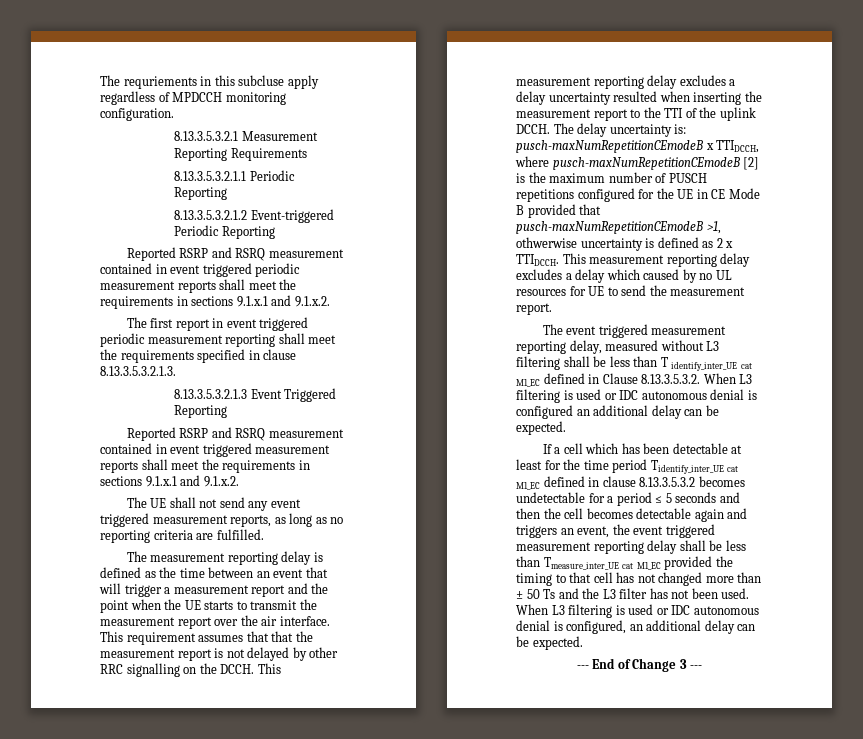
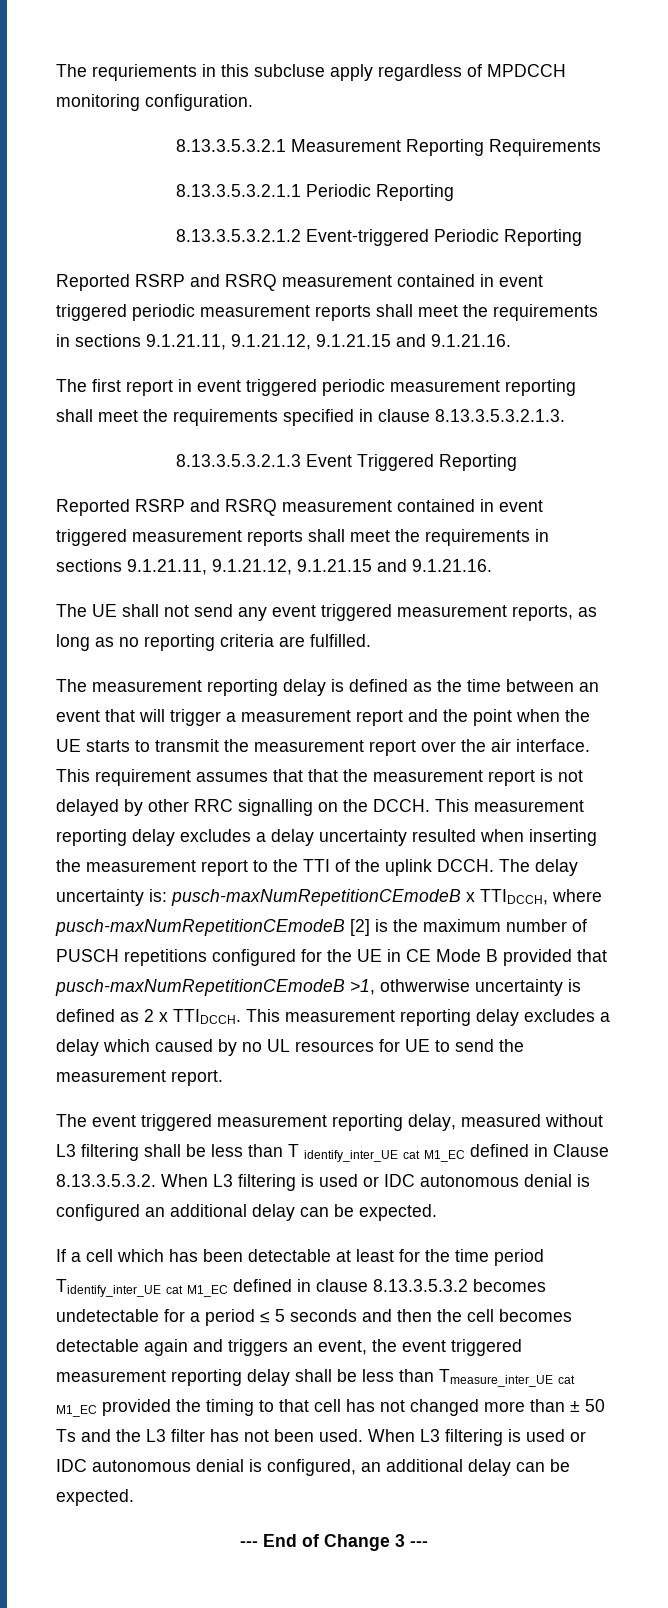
[236,295,330,307] 9.1.x.1 and 9.1.x.2. -> [146,334,511,350] 9.1.21.11, 9.1.21.12, 9.1.21.15 and 9.1.21.16.
[145,475,239,487] 9.1.x.1 and 9.1.x.2. -> [127,559,492,575] 9.1.21.11, 9.1.21.12, 9.1.21.15 and 9.1.21.16.

